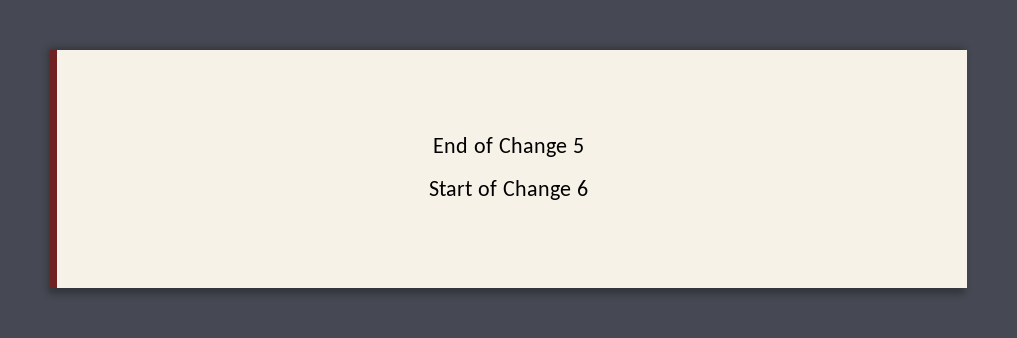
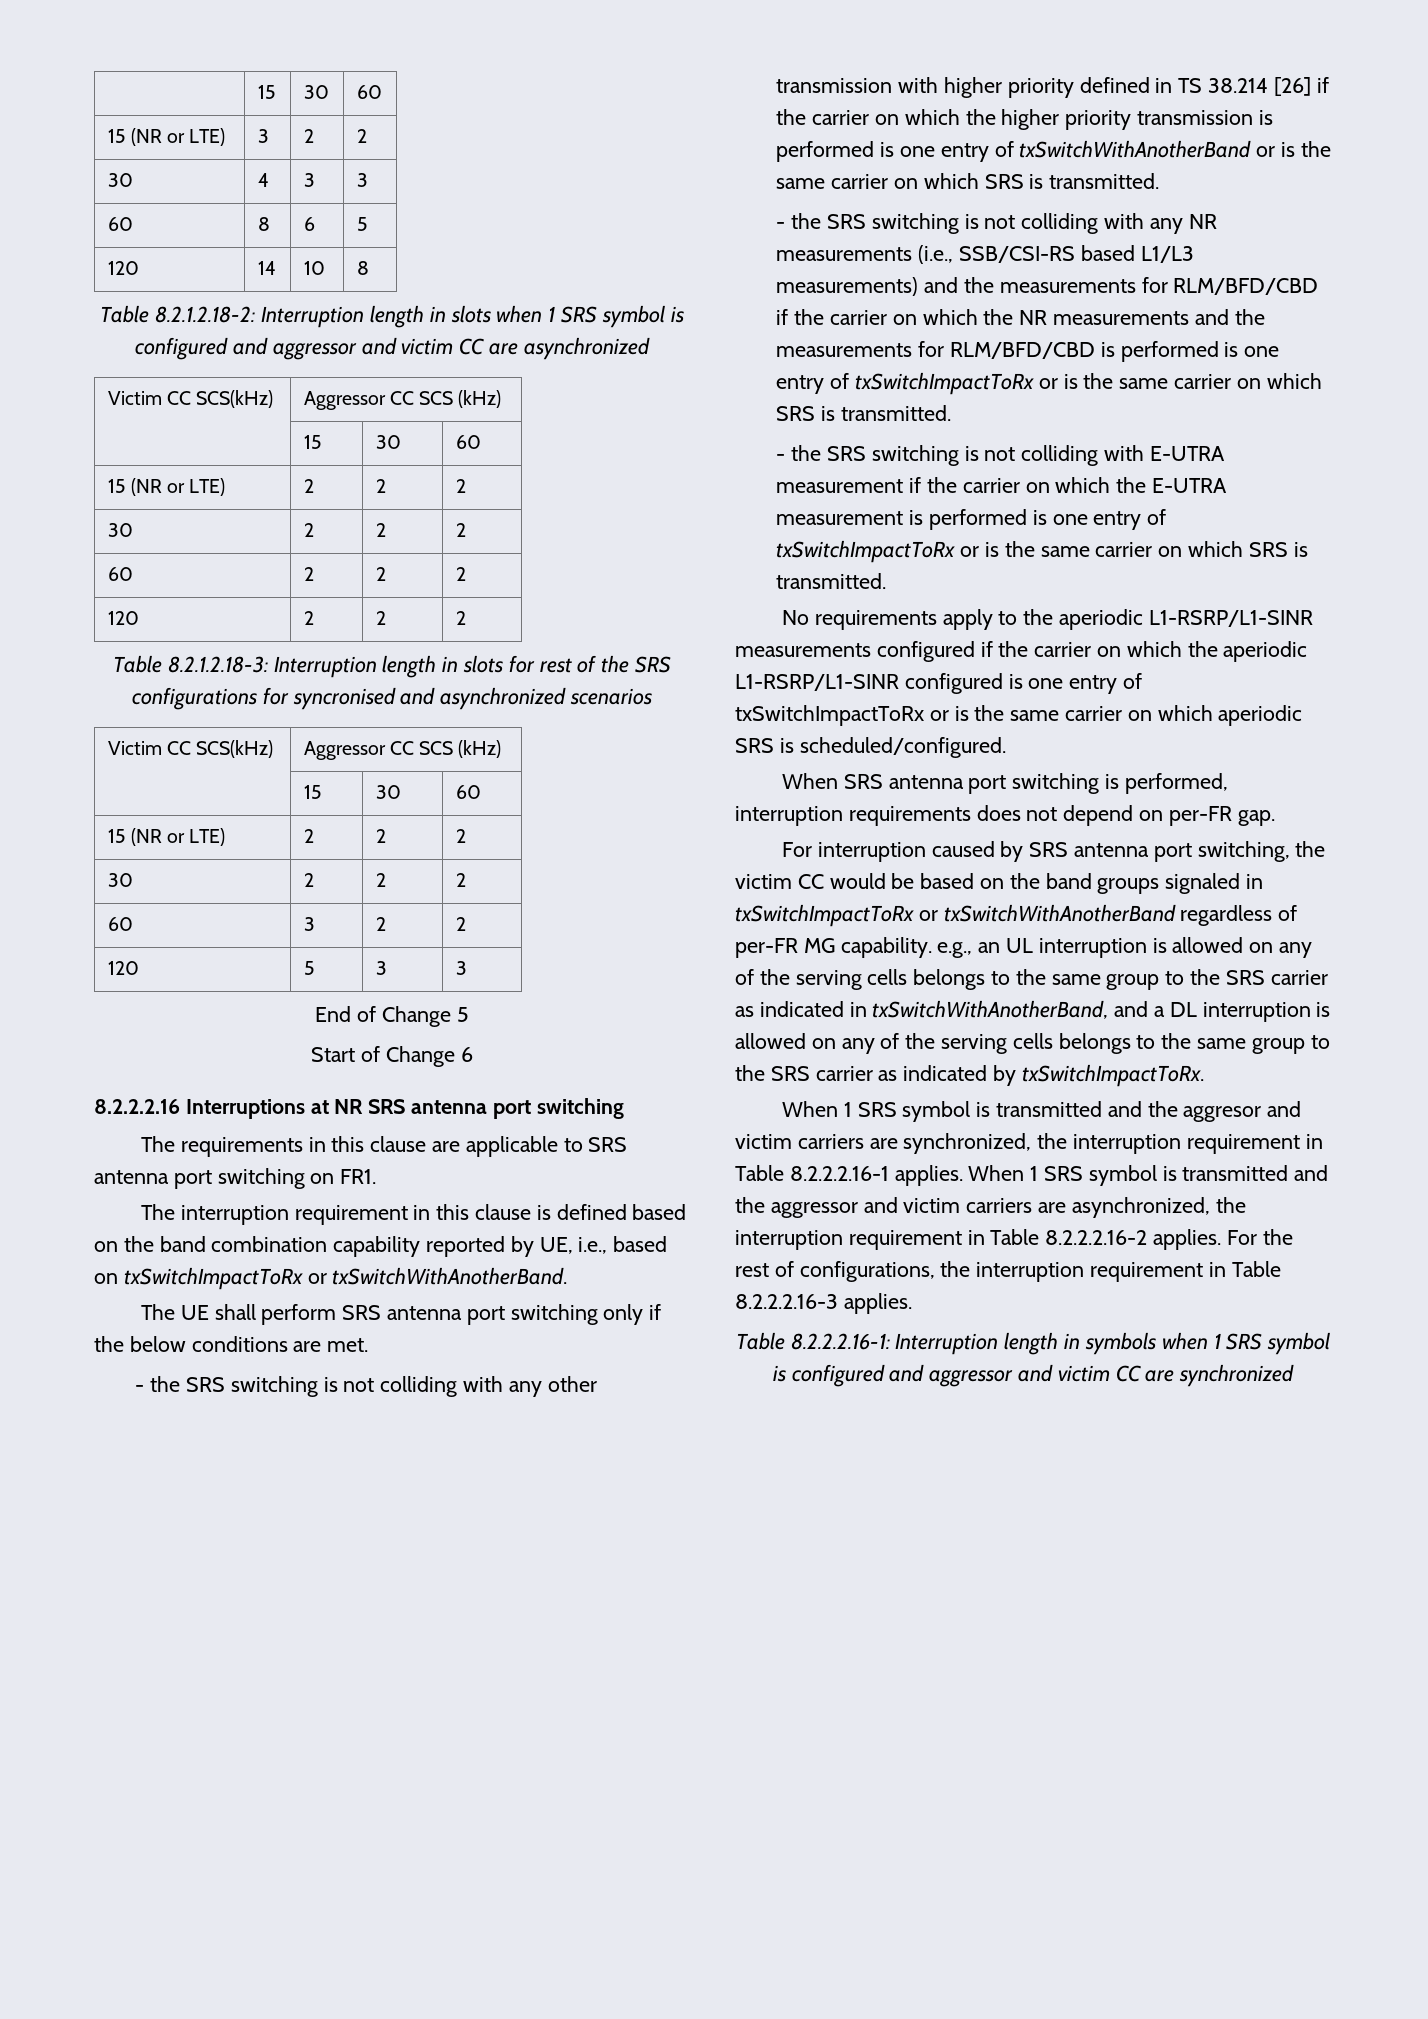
(433, 145) none -> [257,85,276,99] [303,85,329,99] [356,85,382,99] [107,128,226,146] [257,129,269,143] [303,129,314,143] [356,129,367,143] [107,173,133,187] [257,173,269,187] [303,173,315,187] [356,173,368,187] [107,217,133,231] [257,217,270,231] [303,217,315,231] [356,217,368,231] [107,261,139,275] [257,261,276,275] [303,261,325,275] [356,261,369,275] [100,305,684,328] [135,337,650,360] [107,390,274,408] [303,390,502,410] [303,435,322,449] [375,435,401,449] [455,435,481,449] [107,478,226,496] [303,479,314,493] [375,479,386,493] [455,479,466,493] [107,523,133,537] [303,523,314,537] [375,523,386,537] [455,523,466,537] [107,567,133,581] [303,567,314,581] [375,567,386,581] [455,567,466,581] [107,611,139,625] [303,611,314,625] [375,611,386,625] [455,611,466,625] [112,655,672,678] [131,687,653,710] [107,740,274,758] [303,740,502,760] [303,785,322,799] [375,785,401,799] [455,785,481,799] [107,828,226,846] [303,829,314,843] [375,829,386,843] [455,829,466,843] [107,873,133,887] [303,873,314,887] [375,873,386,887] [455,873,466,887] [107,917,133,931] [303,917,315,931] [375,917,386,931] [455,917,466,931] [107,961,139,975] [303,961,315,975] [375,961,387,975] [455,961,467,975] | 15 | 30 | 60 // 15 (NR or LTE) | 3 | 2 | 2 // 30 | 4 | 3 | 3 // 60 | 8 | 6 | 5 // 120 | 14 | 10 | 8 // Table 8.2.1.2.18-2: Interruption length in slots when 1 SRS symbol is configured and aggressor and victim CC are asynchronized // Victim CC SCS(kHz) | Aggressor CC SCS (kHz) // | 15 | 30 | 60 // 15 (NR or LTE) | 2 | 2 | 2 // 30 | 2 | 2 | 2 // 60 | 2 | 2 | 2 // 120 | 2 | 2 | 2 // Table 8.2.1.2.18-3: Interruption length in slots for rest of the SRS configurations for syncronised and asynchronized scenarios // Victim CC SCS(kHz) | Aggressor CC SCS (kHz) // | 15 | 30 | 60 // 15 (NR or LTE) | 2 | 2 | 2 // 30 | 2 | 2 | 2 // 60 | 3 | 2 | 2 // 120 | 5 | 3 | 3 //
(588, 188) none -> [94,1098,624,1119] [140,1136,628,1157] [94,1168,377,1189] [140,1204,687,1225] [94,1236,668,1257] [94,1267,568,1290] [140,1304,662,1325] [94,1336,369,1352] [135,1376,597,1397] [776,77,1329,98] [776,109,1273,130] [776,140,1331,162] [776,173,1160,189] [776,213,1217,234] [776,245,1194,264] [776,277,1319,296] [776,309,1265,325] [776,341,1280,362] [776,372,1322,395] [776,405,952,421] [776,445,1225,466] [776,477,1228,493] [776,509,1167,530] [776,540,1308,563] [776,573,887,589] [781,609,1313,630] [735,641,1308,662] [735,673,1143,694] [735,705,1303,726] [735,737,1006,758] [781,773,1228,794] [735,805,1275,826] [781,841,1326,862] [735,873,1264,894] [735,904,1298,927] [735,937,1313,958] [735,969,1328,990] [735,1000,1331,1022] [735,1033,1330,1054] [735,1064,1204,1087] [781,1101,1302,1122] [735,1133,1323,1154] [735,1165,1329,1186] [735,1197,1246,1218] [735,1229,1293,1250] [735,1261,1281,1282] [735,1293,912,1314] [735,1332,1331,1355] [772,1364,1295,1387] // 8.2.2.2.16 Interruptions at NR SRS antenna port switching // The requirements in this clause are applicable to SRS antenna port switching on FR1. // The interruption requirement in this clause is defined based on the band combination capability reported by UE, i.e., based on txSwitchImpactToRx or txSwitchWithAnotherBand. // The UE shall perform SRS antenna port switching only if the below conditions are met. // - the SRS switching is not colliding with any other transmission with higher priority defined in TS 38.214 [26] if the carrier on which the higher priority transmission is performed is one entry of txSwitchWithAnotherBand or is the same carrier on which SRS is transmitted. // - the SRS switching is not colliding with any NR measurements (i.e., SSB/CSI-RS based L1/L3 measurements) and the measurements for RLM/BFD/CBD if the carrier on which the NR measurements and the measurements for RLM/BFD/CBD is performed is one entry of txSwitchImpactToRx or is the same carrier on which SRS is transmitted. // - the SRS switching is not colliding with E-UTRA measurement if the carrier on which the E-UTRA measurement is performed is one entry of txSwitchImpactToRx or is the same carrier on which SRS is transmitted. // No requirements apply to the aperiodic L1-RSRP/L1-SINR measurements configured if the carrier on which the aperiodic L1-RSRP/L1-SINR configured is one entry of txSwitchImpactToRx or is the same carrier on which aperiodic SRS is scheduled/configured. // When SRS antenna port switching is performed, interruption requirements does not depend on per-FR gap. // For interruption caused by SRS antenna port switching, the victim CC would be based on the band groups signaled in txSwitchImpactToRx or txSwitchWithAnotherBand regardless of per-FR MG capability. e.g., an UL interruption is allowed on any of the serving cells belongs to the same group to the SRS carrier as indicated in txSwitchWithAnotherBand, and a DL interruption is allowed on any of the serving cells belongs to the same group to the SRS carrier as indicated by txSwitchImpactToRx. // When 1 SRS symbol is transmitted and the aggresor and victim carriers are synchronized, the interruption requirement in Table 8.2.2.2.16-1 applies. When 1 SRS symbol is transmitted and the aggressor and victim carriers are asynchronized, the interruption requirement in Table 8.2.2.2.16-2 applies. For the rest of configurations, the interruption requirement in Table 8.2.2.2.16-3 applies. // Table 8.2.2.2.16-1: Interruption length in symbols when 1 SRS symbol is configured and aggressor and victim CC are synchronized

